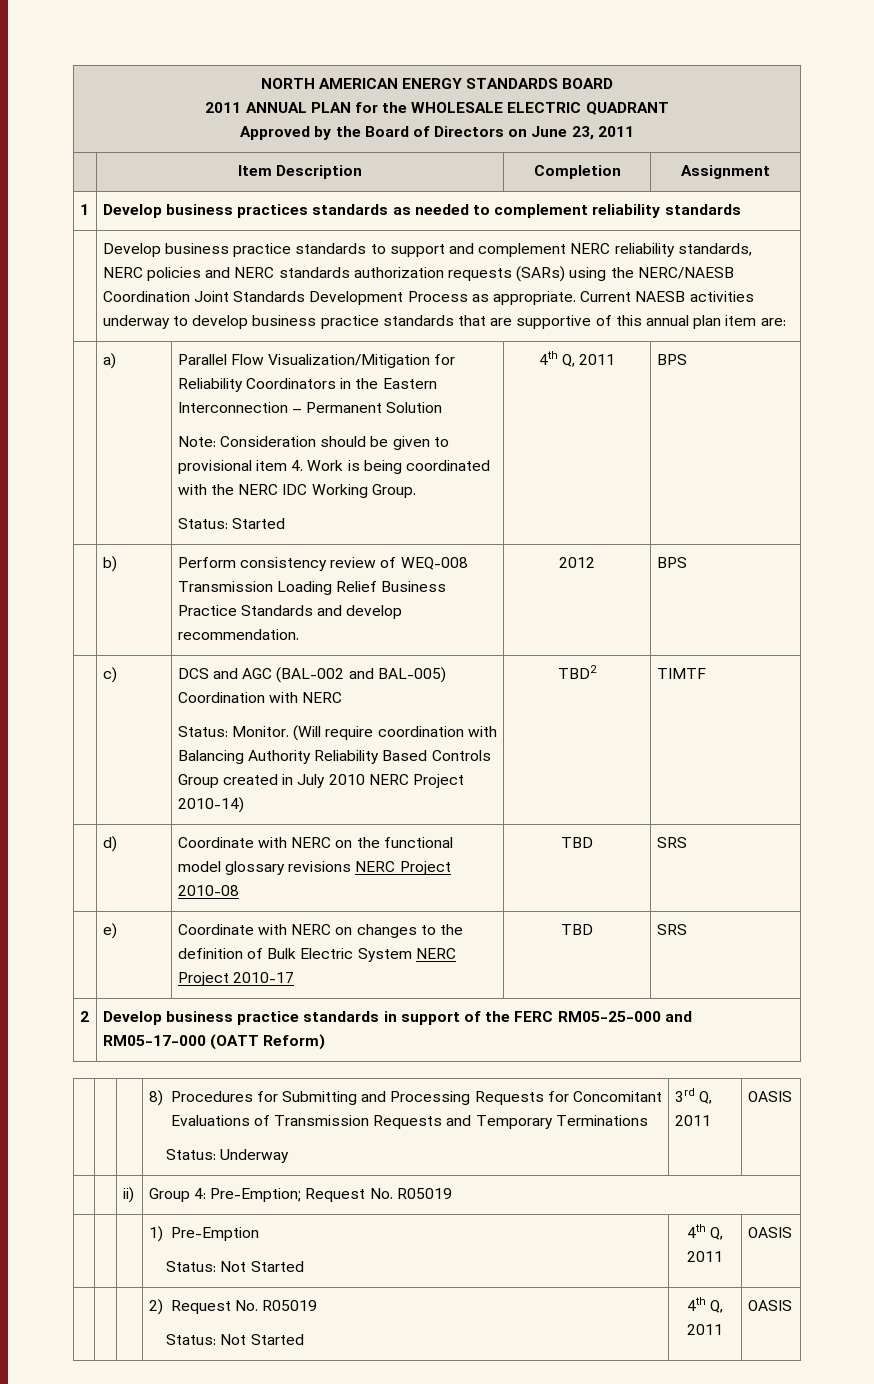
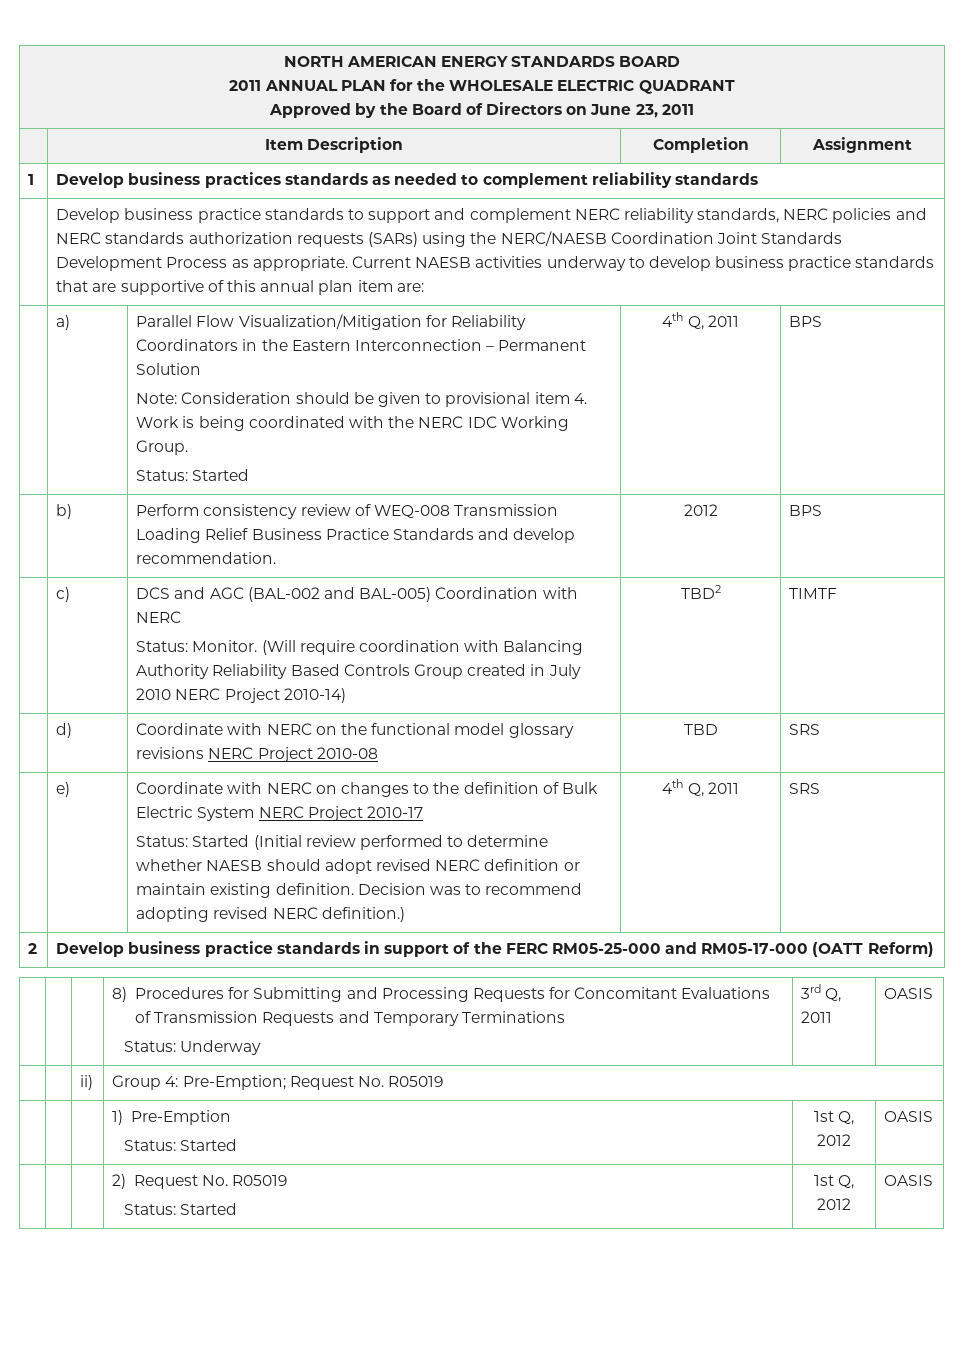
[561,924,593,935] | TBD -> [136,835,549,850] [136,859,580,874] [136,883,583,898] [136,907,405,922] [662,779,739,797] // Status: Started (Initial review performed to determine whether NAESB should adopt revised NERC definition or maintain existing definition. Decision was to recommend adopting revised NERC definition.) | 4th Q, 2011
[220,1261,304,1272] [686,1224,724,1240] [687,1251,723,1262] Not Started | 4th Q, 2011 -> [180,1139,238,1151] [813,1111,855,1125] [817,1134,851,1146] Started | 1st Q, 2012
[220,1334,304,1345] [686,1297,724,1313] [687,1324,723,1335] Not Started | 4th Q, 2011 -> [180,1203,238,1215] [813,1175,855,1189] [817,1198,851,1210] Started | 1st Q, 2012

